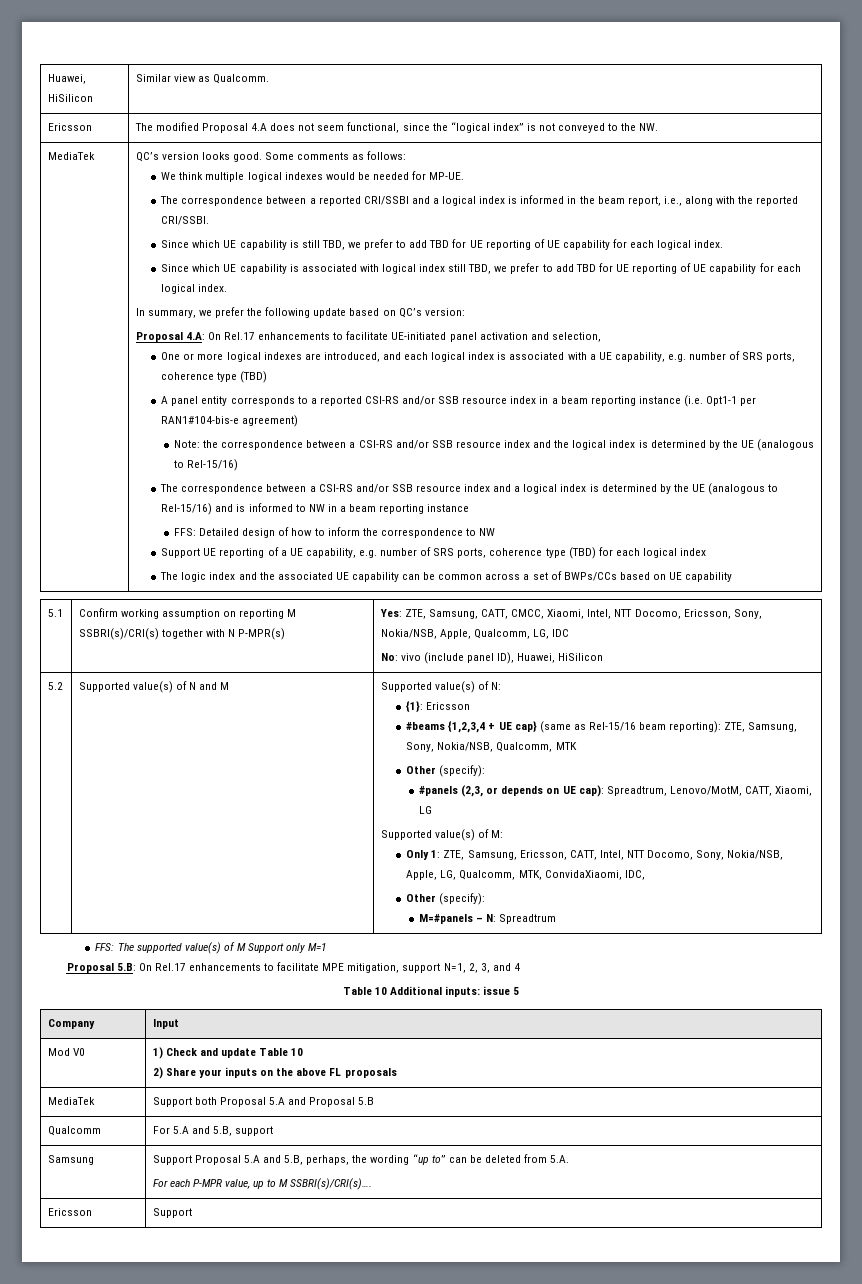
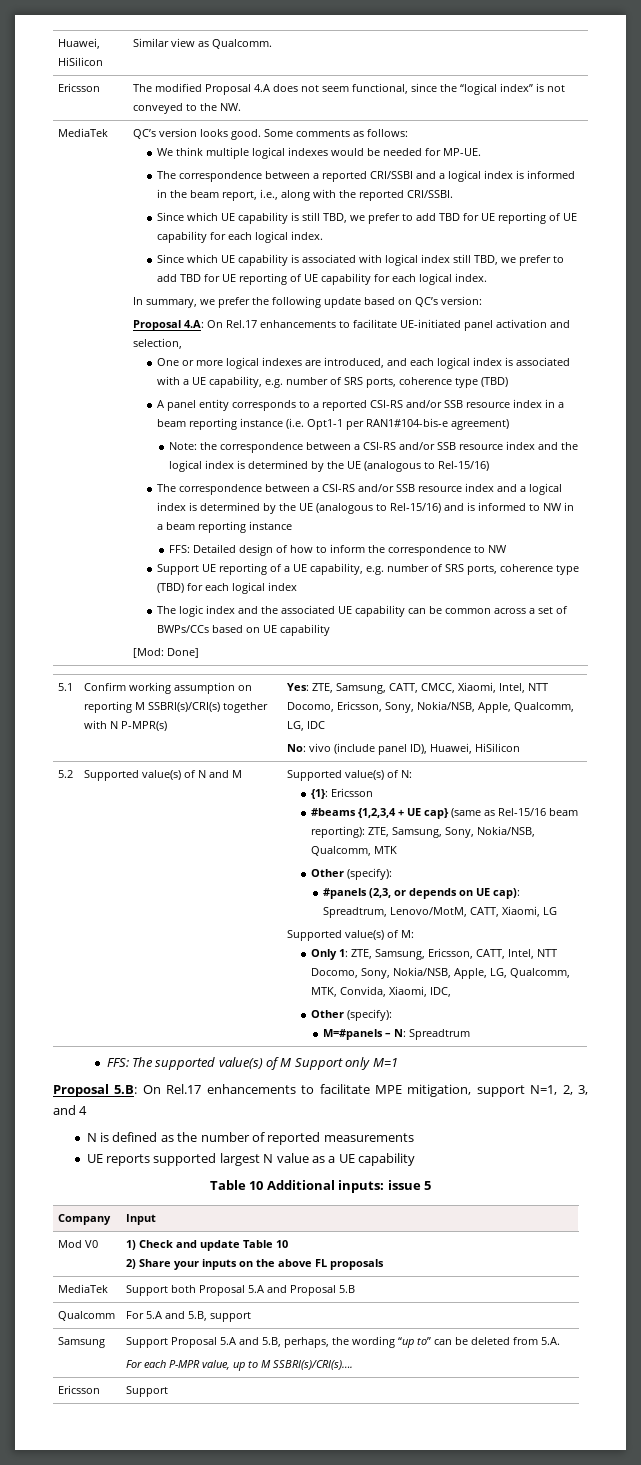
(733, 577) none -> [133,648,200,658] // [Mod: Done]
[544,870,622,880] ConvidaXiaomi, -> [340,986,428,997] Convida, Xiaomi,
(520, 967) none -> [86,1132,414,1145] [86,1153,416,1166] // N is defined as the number of reported measurements // UE reports supported largest N value as a UE capability

